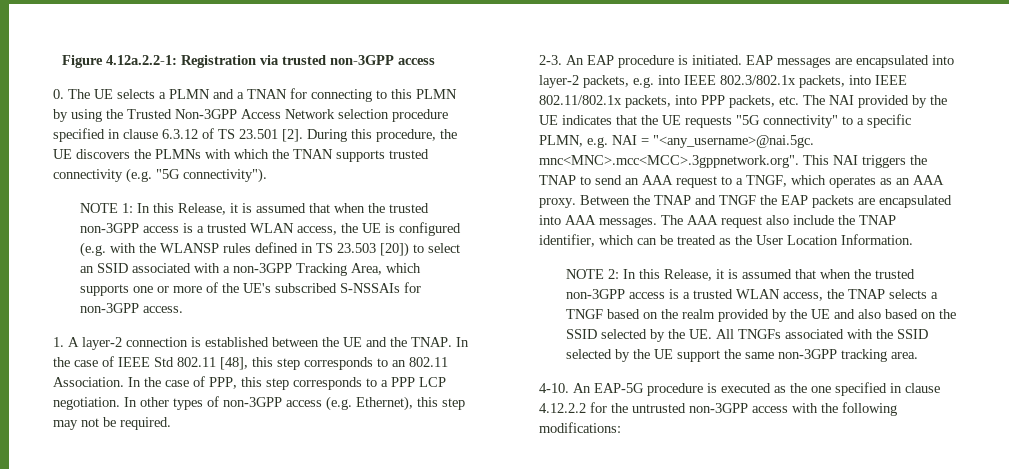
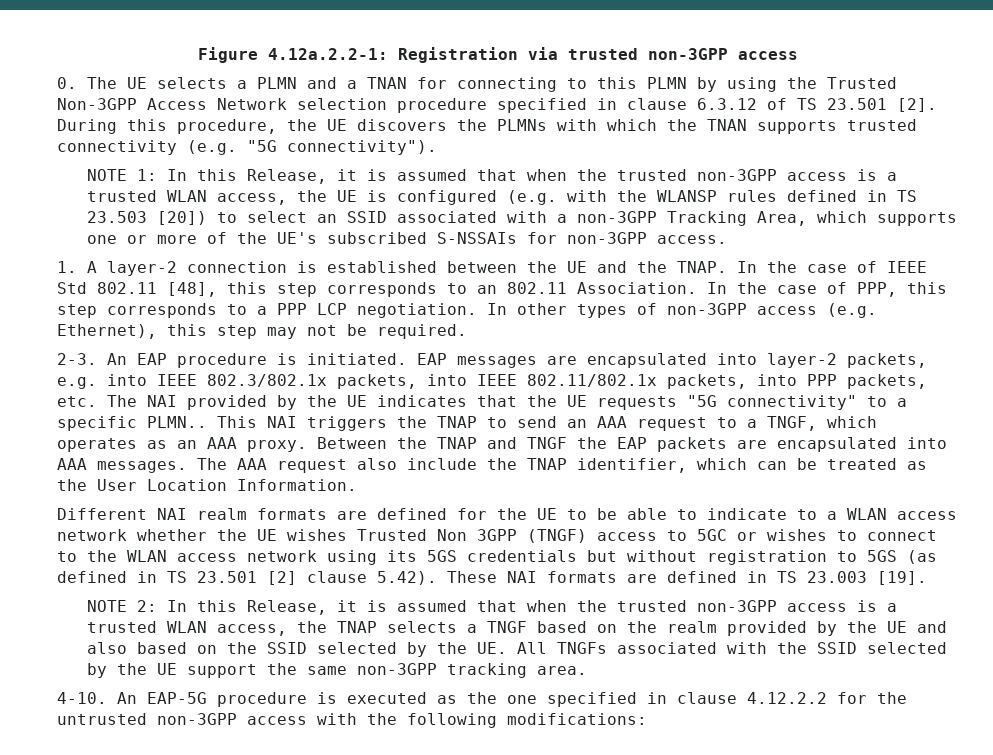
[539,135,815,148] [539,155,800,168] PLMN, e.g. NAI = "<any_username>@nai.5gc. mnc<MNC>.mcc<MCC>.3gppnetwork.org". -> [147,416,208,428] PLMN..
(914, 239) none -> [57,508,958,520] [57,529,938,543] [57,550,938,565] [57,571,928,585] // Different NAI realm formats are defined for the UE to be able to indicate to a WLAN access network whether the UE wishes Trusted Non 3GPP (TNGF) access to 5GC or wishes to connect to the WLAN access network using its 5GS credentials but without registration to 5GS (as defined in TS 23.501 [2] clause 5.42). These NAI formats are defined in TS 23.003 [19].

